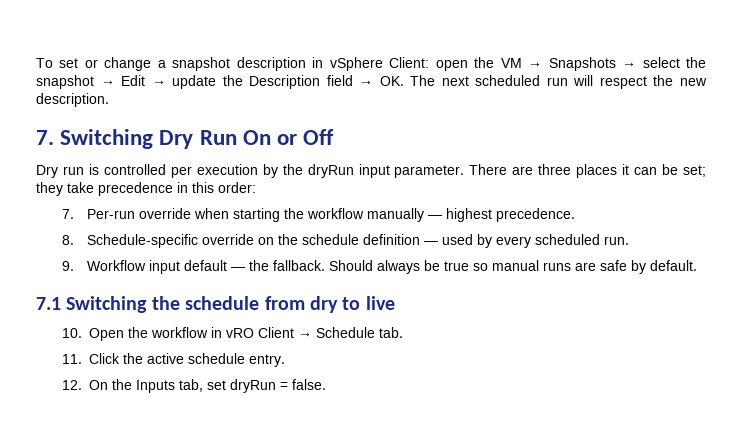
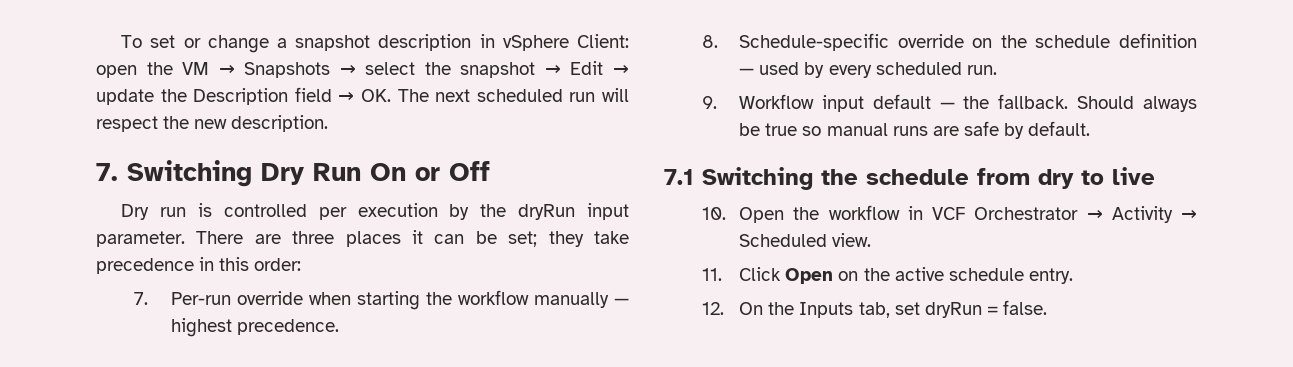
[225,327,403,338] vRO Client → Schedule tab. -> [932,206,1197,223] [739,233,872,247] VCF Orchestrator → Activity → Scheduled view.
(120, 358) none -> [785,268,859,284] Open on

